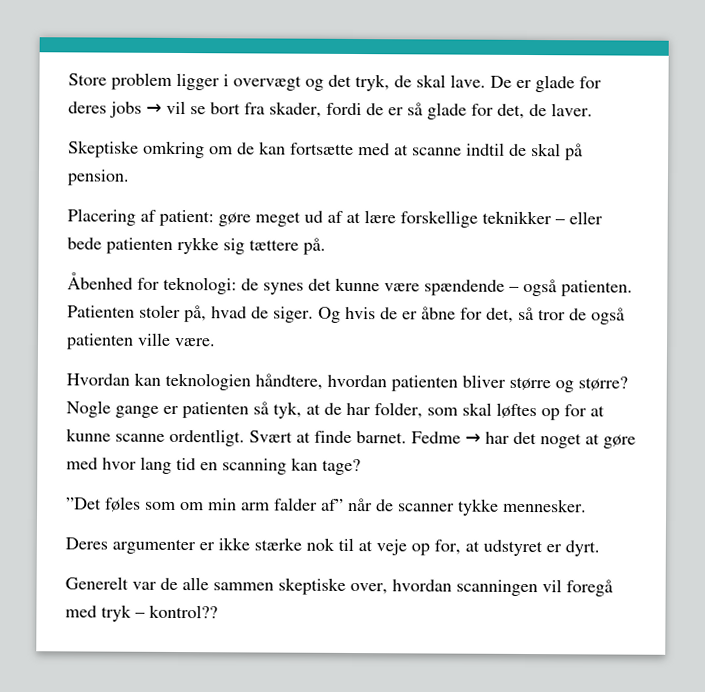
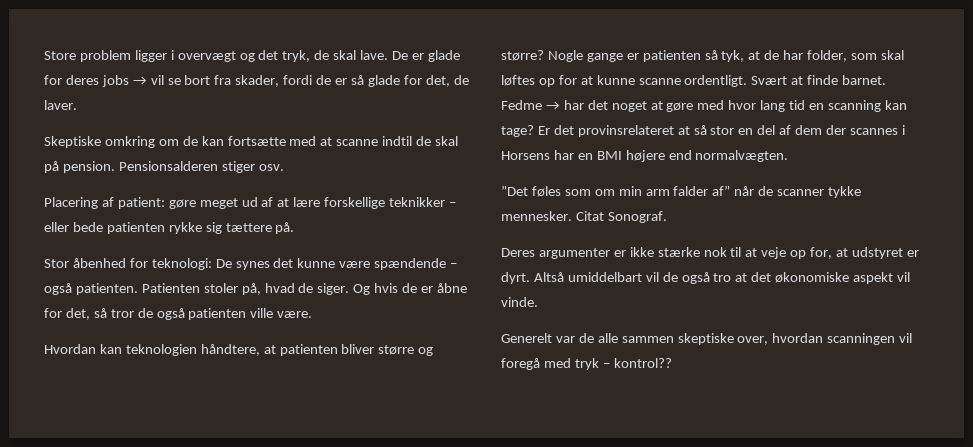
(130, 177) none -> [118,161,284,173] Pensionsalderen stiger osv.
[67,272,133,290] Åbenhed -> [44,258,126,268] Stor åbenhed
[241,278,259,291] de -> [215,259,232,268] De
[327,374,387,388] hvordan -> [263,345,276,354] at
(361, 467) none -> [537,125,905,137] [501,150,789,162] Er det provinsrelateret at så stor en del af dem der scannes i Horsens har en BMI højere end normalvægten.
(587, 505) none -> [575,211,667,223] Citat Sonograf.
(600, 548) none -> [533,272,911,284] [501,297,538,307] Altså umiddelbart vil de også tro at det økonomiske aspekt vil vinde.

